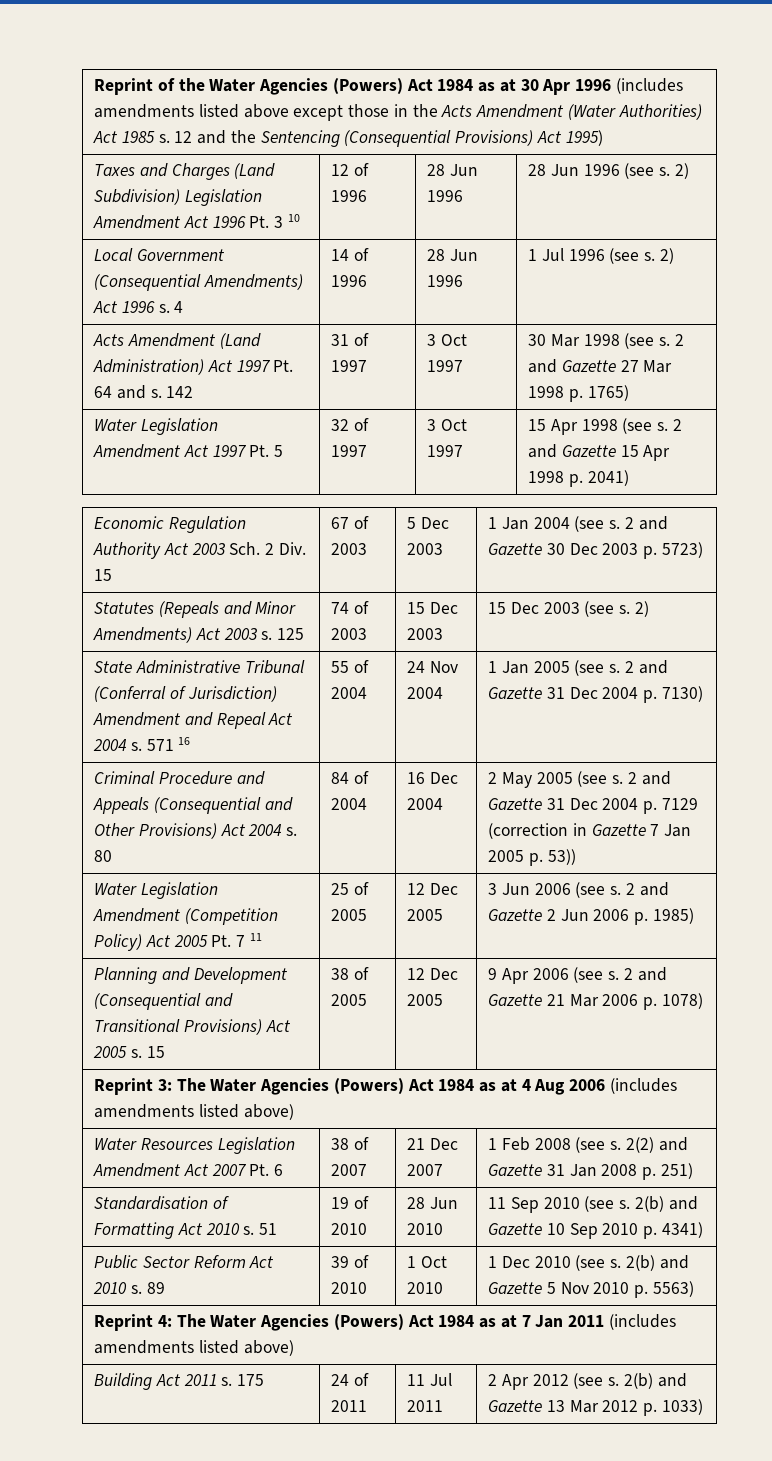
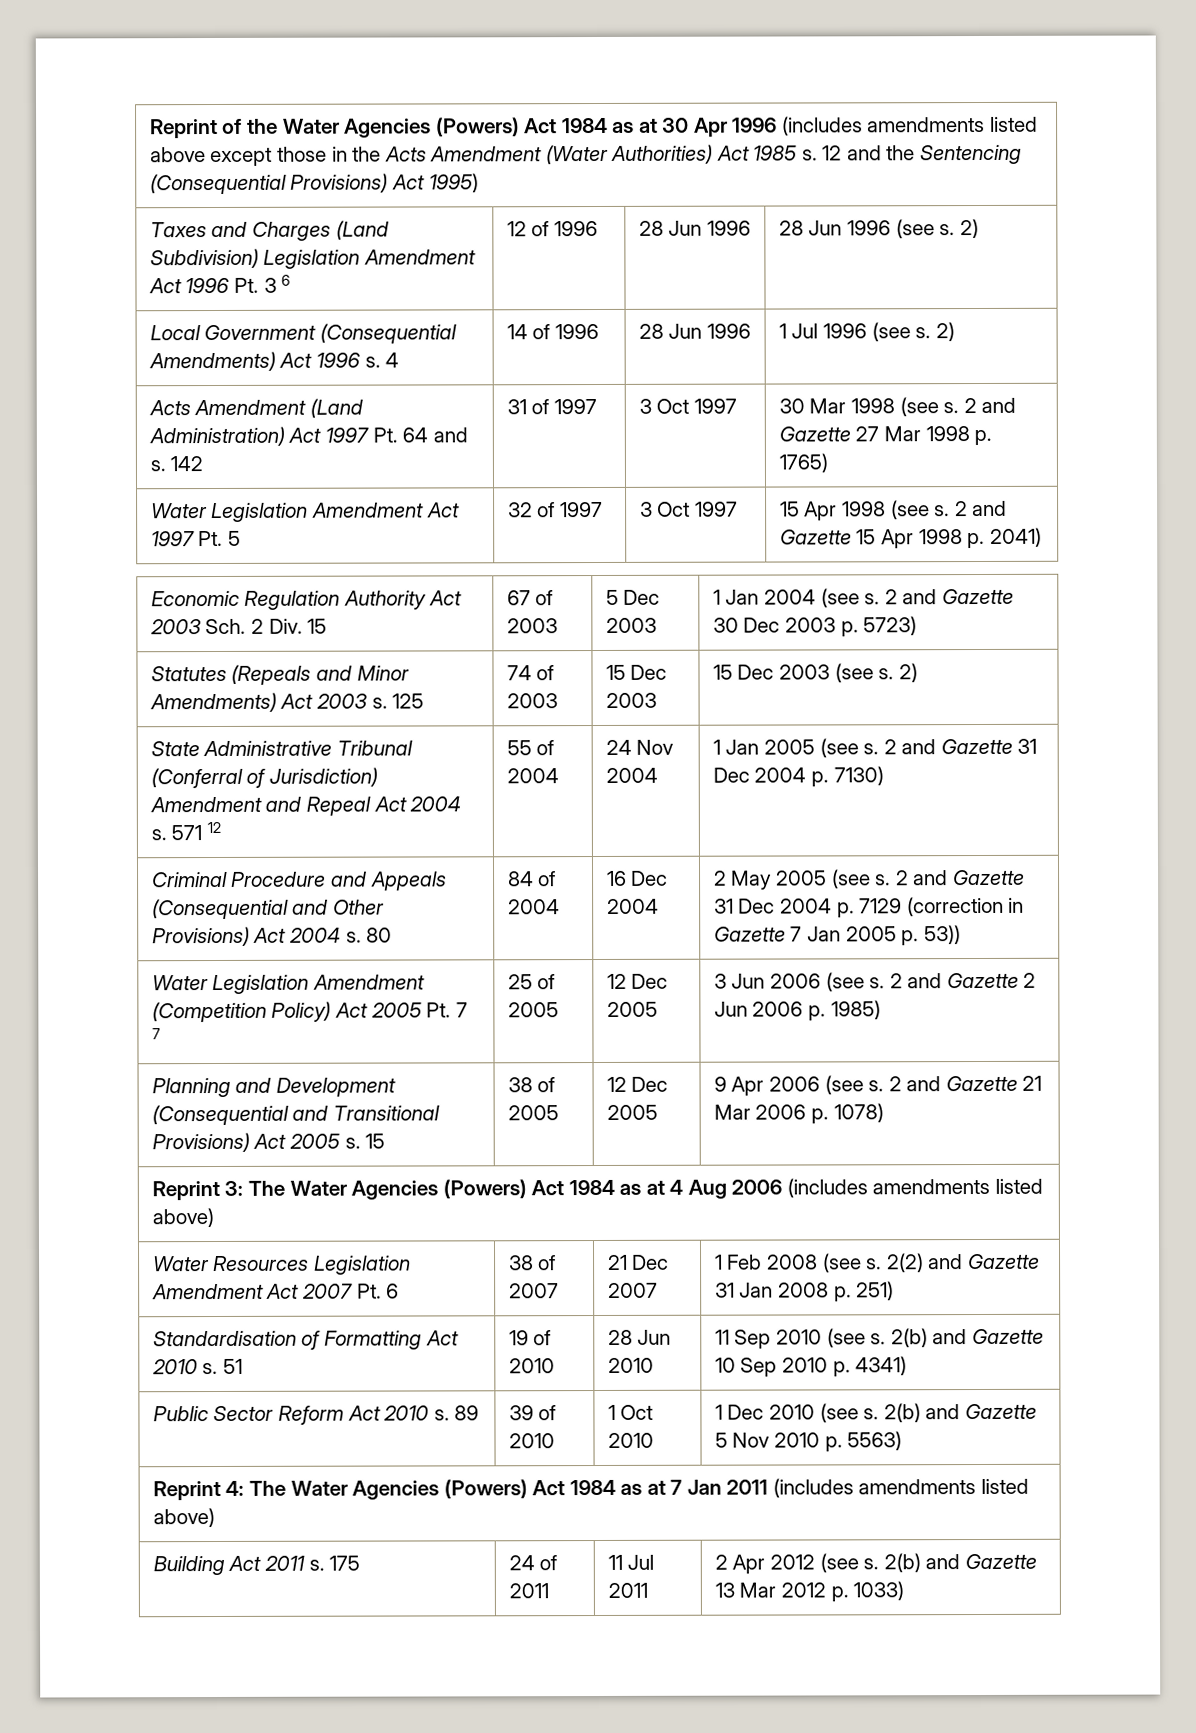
[287,214,300,222] 10 -> [281,274,291,286] 6
[178,737,191,745] 16 -> [207,821,222,834] 12
[249,933,262,941] 11 -> [151,1028,161,1040] 7

